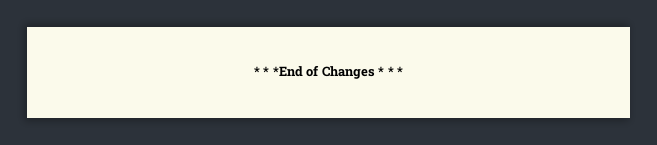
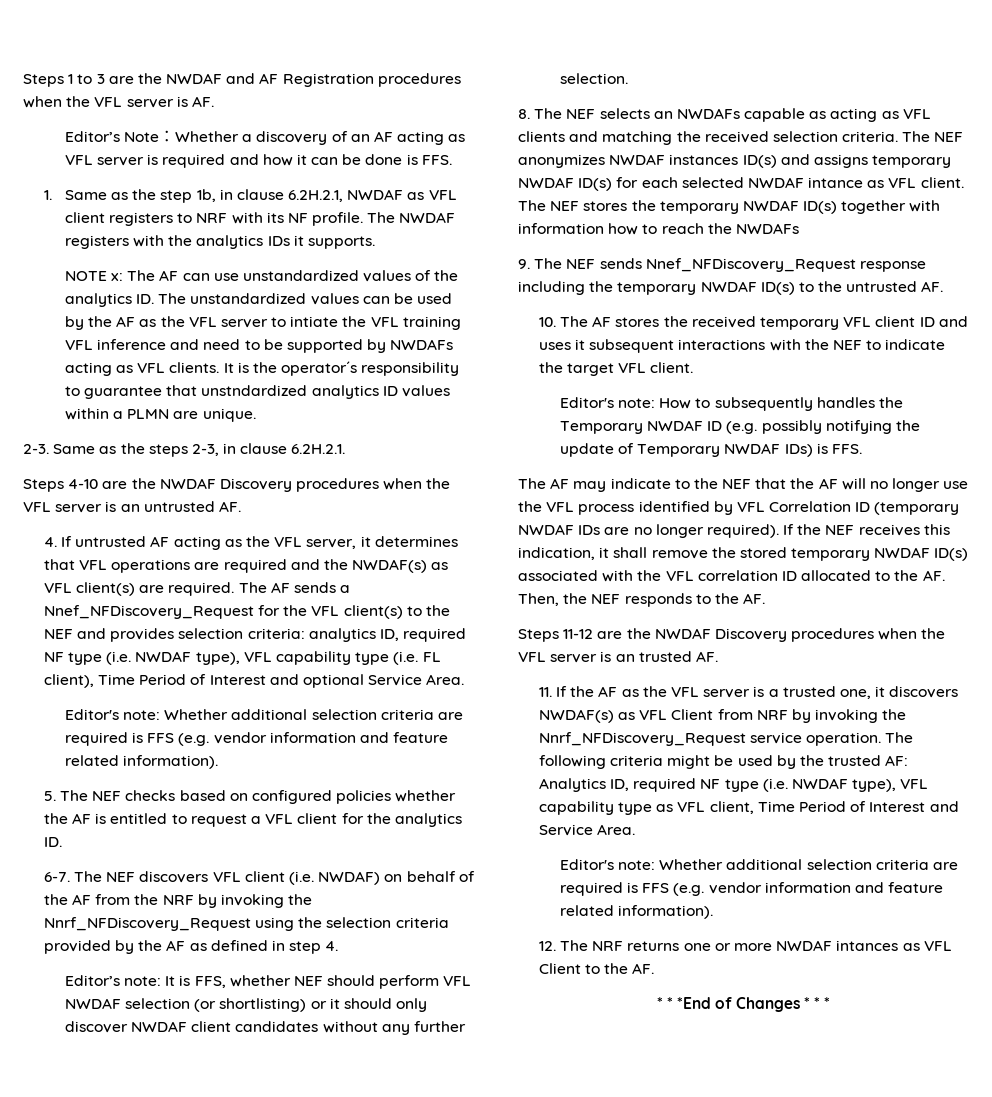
(253, 71) none -> [23,73,461,87] [23,96,214,108] [64,130,466,145] [64,154,452,168] [43,189,457,203] [64,212,456,226] [64,235,375,249] [64,270,459,282] [64,293,453,307] [64,316,461,330] [64,339,454,353] [64,361,460,376] [64,385,450,399] [64,408,256,422] [23,443,346,457] [23,478,451,492] [23,501,241,513] [43,536,458,550] [43,559,449,573] [43,582,351,596] [43,605,451,619] [43,628,467,642] [43,651,441,665] [43,674,465,688] [64,709,463,720] [64,732,449,746] [64,755,218,769] [43,790,457,804] [43,813,462,827] [43,837,62,847] [43,871,475,885] [43,894,313,908] [43,917,449,931] [43,940,339,954] [64,975,472,989] [64,998,428,1012] [64,1021,466,1035] [559,73,628,84] [518,108,931,122] [518,131,964,145] [518,154,952,168] [518,177,964,191] [518,200,941,214] [518,223,799,235] [518,258,926,272] [518,281,944,295] [538,316,968,330] [538,339,946,353] [538,362,694,376] [559,397,903,411] [559,420,920,434] [559,443,862,457] [518,478,969,492] [518,501,960,515] [518,524,950,538] [518,547,969,561] [518,570,945,582] [518,593,766,607] [518,628,946,642] [518,651,718,663] [538,686,959,699] [538,709,907,723] [538,732,914,746] [538,755,909,769] [538,778,929,792] [538,801,959,815] [538,824,636,836] [559,859,958,870] [559,882,944,896] [559,905,713,919] [538,940,952,951] [538,963,655,974] Steps 1 to 3 are the NWDAF and AF Registration procedures when the VFL server is AF. // Editor’s Note：Whether a discovery of an AF acting as VFL server is required and how it can be done is FFS. // 1. Same as the step 1b, in clause 6.2H.2.1, NWDAF as VFL client registers to NRF with its NF profile. The NWDAF registers with the analytics IDs it supports. // NOTE x: The AF can use unstandardized values of the analytics ID. The unstandardized values can be used by the AF as the VFL server to intiate the VFL training VFL inference and need to be supported by NWDAFs acting as VFL clients. It is the operator´s responsibility to guarantee that unstndardized analytics ID values within a PLMN are unique. // 2-3. Same as the steps 2-3, in clause 6.2H.2.1. // Steps 4-10 are the NWDAF Discovery procedures when the VFL server is an untrusted AF. // 4. If untrusted AF acting as the VFL server, it determines that VFL operations are required and the NWDAF(s) as VFL client(s) are required. The AF sends a Nnef_NFDiscovery_Request for the VFL client(s) to the NEF and provides selection criteria: analytics ID, required NF type (i.e. NWDAF type), VFL capability type (i.e. FL client), Time Period of Interest and optional Service Area. // Editor's note: Whether additional selection criteria are required is FFS (e.g. vendor information and feature related information). // 5. The NEF checks based on configured policies whether the AF is entitled to request a VFL client for the analytics ID. // 6-7. The NEF discovers VFL client (i.e. NWDAF) on behalf of the AF from the NRF by invoking the Nnrf_NFDiscovery_Request using the selection criteria provided by the AF as defined in step 4. // Editor’s note: It is FFS, whether NEF should perform VFL NWDAF selection (or shortlisting) or it should only discover NWDAF client candidates without any further selection. // 8. The NEF selects an NWDAFs capable as acting as VFL clients and matching the received selection criteria. The NEF anonymizes NWDAF instances ID(s) and assigns temporary NWDAF ID(s) for each selected NWDAF intance as VFL client. The NEF stores the temporary NWDAF ID(s) together with information how to reach the NWDAFs // 9. The NEF sends Nnef_NFDiscovery_Request response including the temporary NWDAF ID(s) to the untrusted AF. // 10. The AF stores the received temporary VFL client ID and uses it subsequent interactions with the NEF to indicate the target VFL client. // Editor's note: How to subsequently handles the Temporary NWDAF ID (e.g. possibly notifying the update of Temporary NWDAF IDs) is FFS. // The AF may indicate to the NEF that the AF will no longer use the VFL process identified by VFL Correlation ID (temporary NWDAF IDs are no longer required). If the NEF receives this indication, it shall remove the stored temporary NWDAF ID(s) associated with the VFL correlation ID allocated to the AF. Then, the NEF responds to the AF. // Steps 11-12 are the NWDAF Discovery procedures when the VFL server is an trusted AF. // 11. If the AF as the VFL server is a trusted one, it discovers NWDAF(s) as VFL Client from NRF by invoking the Nnrf_NFDiscovery_Request service operation. The following criteria might be used by the trusted AF: Analytics ID, required NF type (i.e. NWDAF type), VFL capability type as VFL client, Time Period of Interest and Service Area. // Editor's note: Whether additional selection criteria are required is FFS (e.g. vendor information and feature related information). // 12. The NRF returns one or more NWDAF intances as VFL Client to the AF. //

